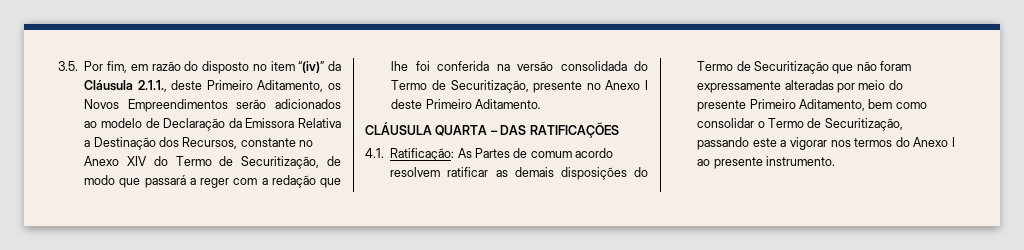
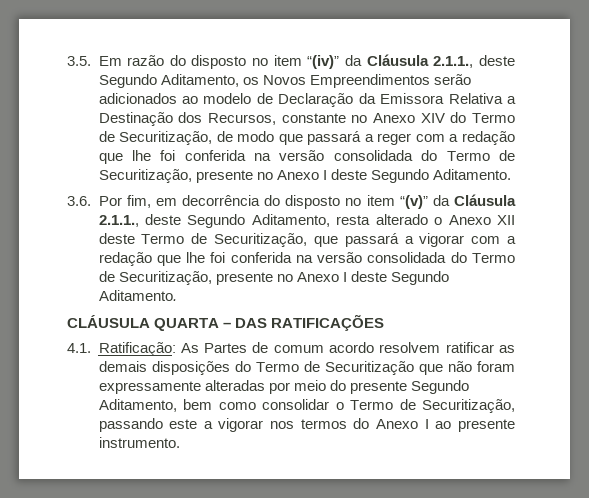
[84,61,148,73] Por fim, em -> [98,56,122,66] Em
[206,80,253,90] Primeiro -> [98,74,157,88] Segundo
[425,99,472,109] Primeiro -> [370,169,511,183] [67,194,516,209] [98,214,515,228] [98,233,516,247] [98,252,515,266] [98,271,449,285] Segundo Aditamento. // 3.6. Por fim, em decorrência do disposto no item “(v)” da Cláusula 2.1.1., deste Segundo Aditamento, resta alterado o Anexo XII deste Termo de Securitização, que passará a vigorar com a redação que lhe foi conferida na versão consolidada do Termo de Securitização, presente no Anexo I deste Segundo
[749,99,796,109] Primeiro -> [410,380,469,394] Segundo

